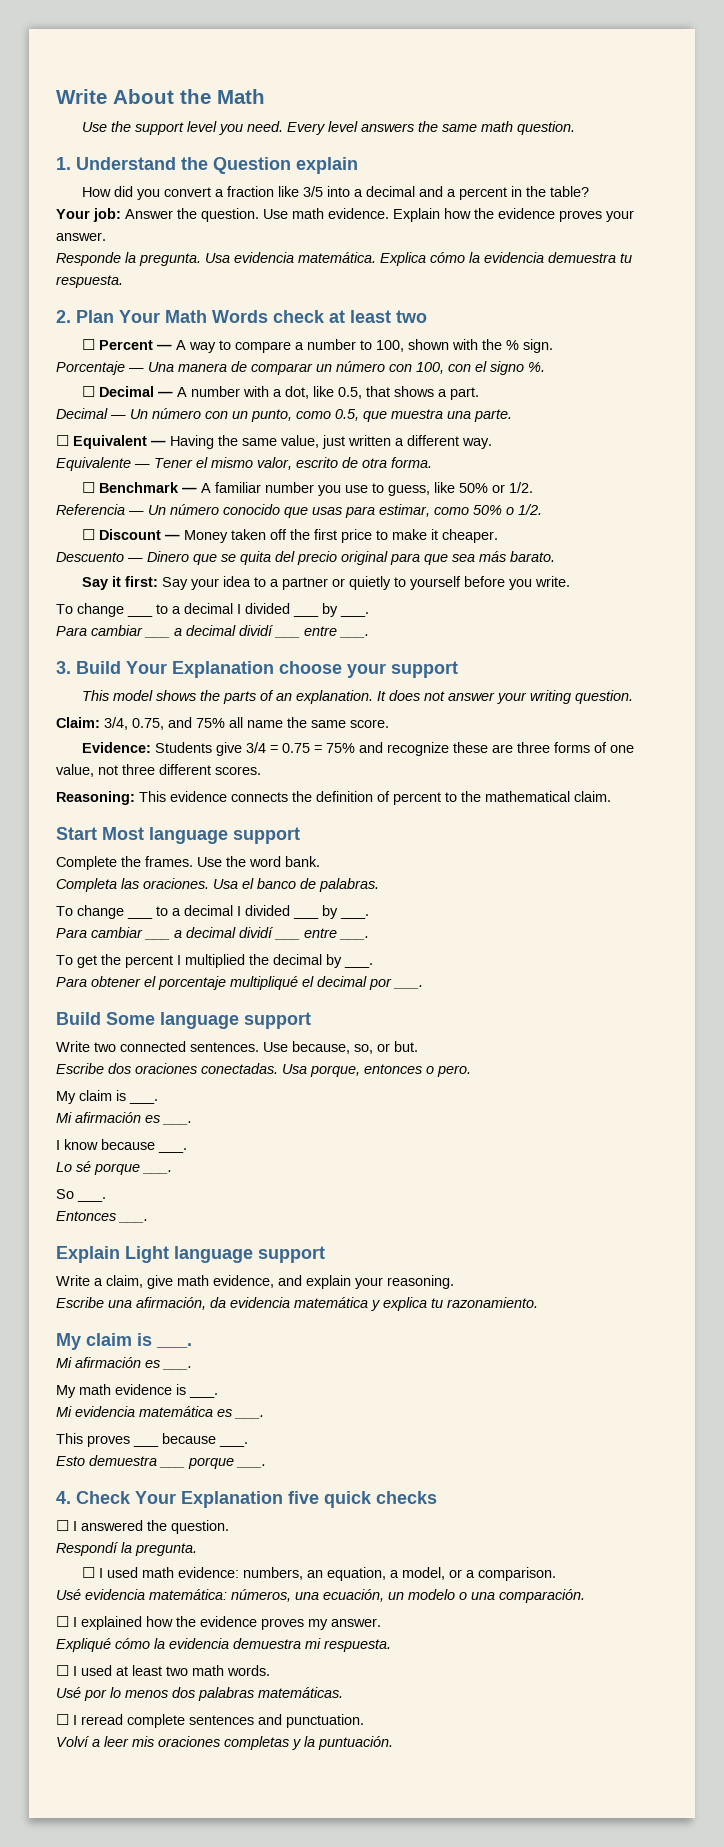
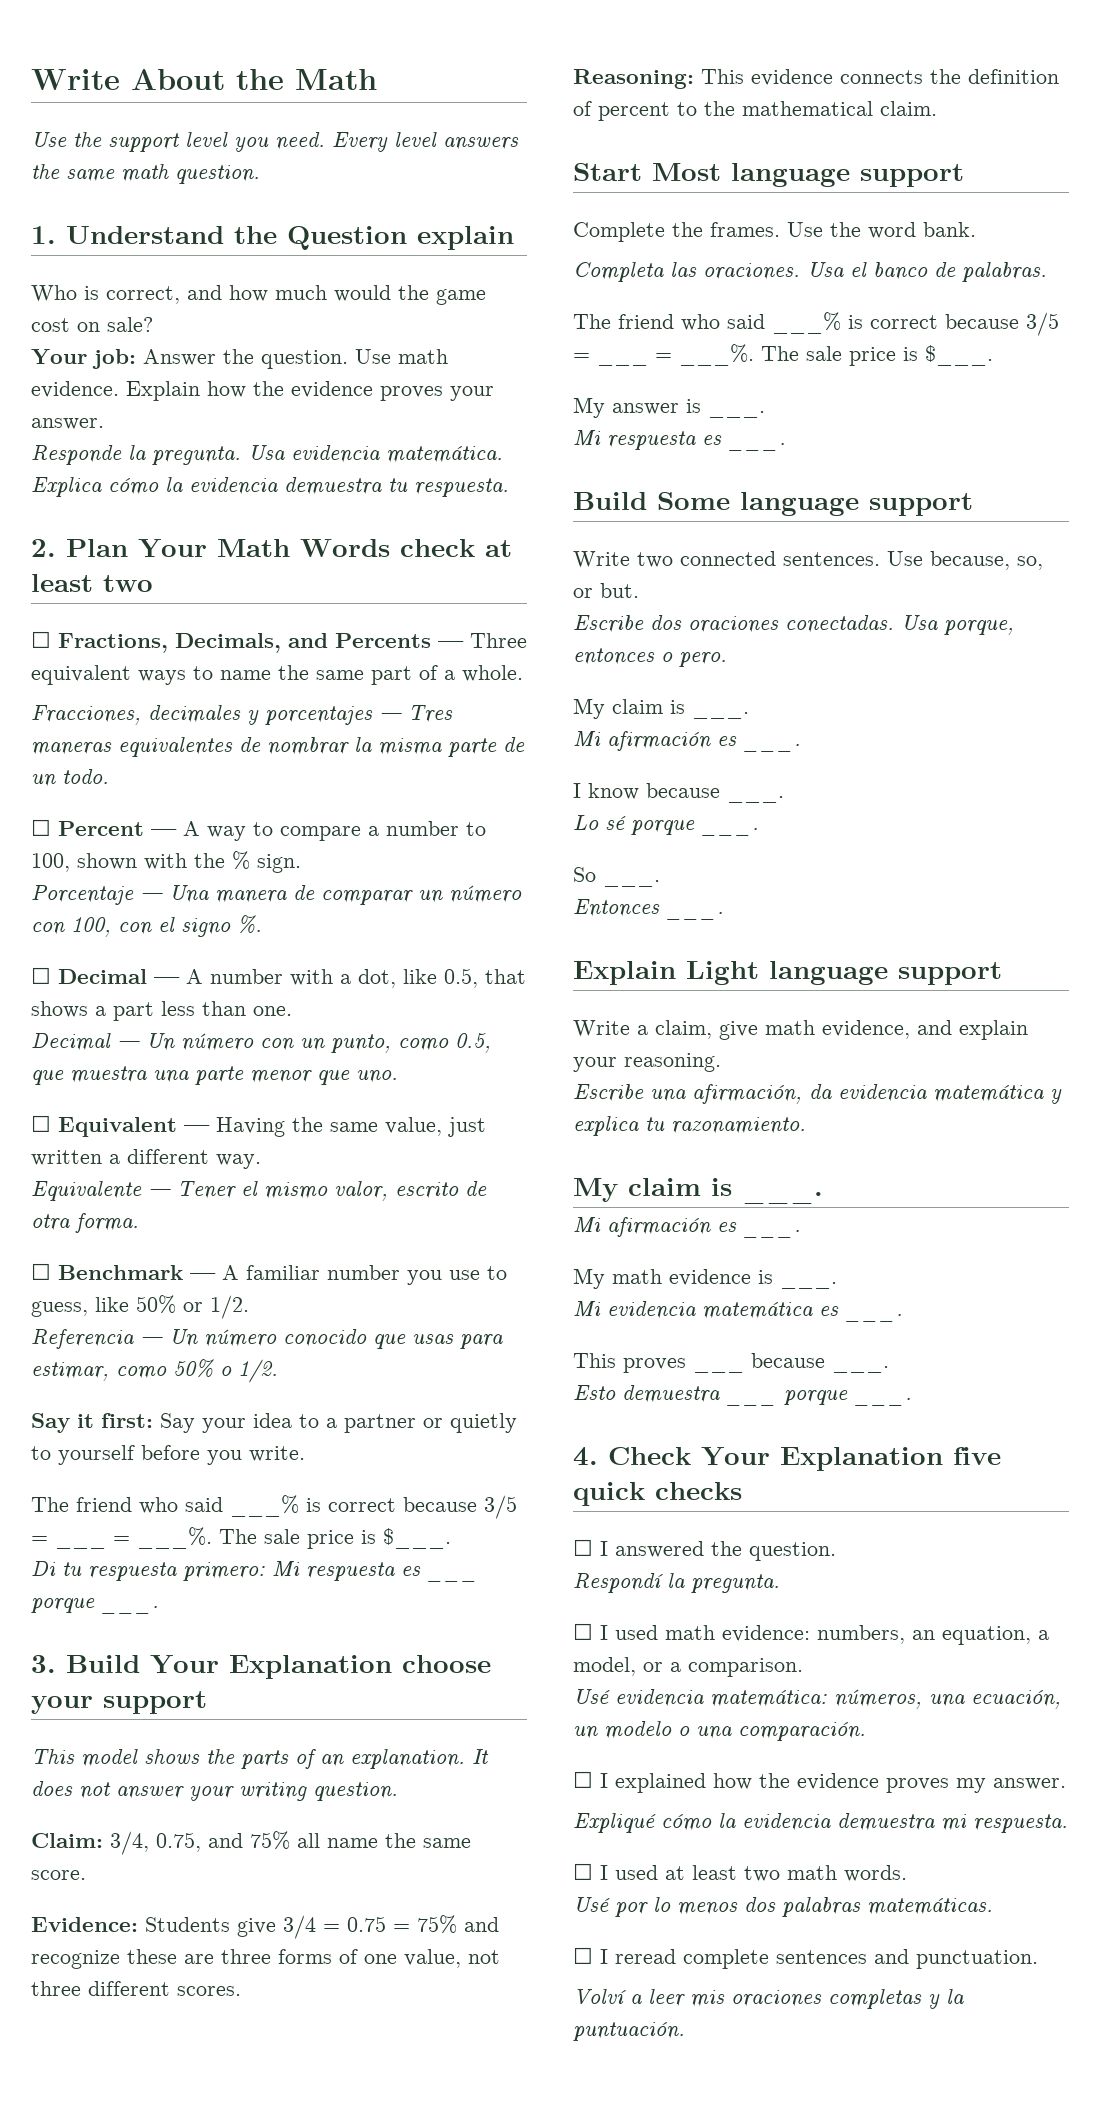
[81,186,589,200] How did you convert a fraction like 3/5 into a decimal and a percent in the table? -> [31,285,486,305] [31,317,153,332] Who is correct, and how much would the game cost on sale?
(427, 316) none -> [31,631,527,653] [31,665,523,685] [31,705,453,725] [31,737,525,758] [31,769,109,787] // ☐ Fractions, Decimals, and Percents — Three equivalent ways to name the same part of a whole. // Fracciones, decimales y porcentajes — Tres maneras equivalentes de nombrar la misma parte de un todo.
[449,387,479,400] part. -> [113,1001,292,1021] part less than one.
[474,409,512,422] parte. -> [195,1066,398,1086] parte menor que uno.
[81,529,498,543] [56,551,555,565] // ☐ Discount — Money taken off the first price to make it cheaper. // Descuento — Dinero que se quita del precio original para que sea más barato. -> (278, 1371) none
[56,603,153,617] [156,603,290,614] [293,603,369,617] [56,625,143,636] [144,636,170,638] [174,625,274,636] [274,636,300,638] [304,626,337,636] To change ___ to a decimal I divided ___ by ___. // Para cambiar ___ a decimal dividí ___ entre -> [31,1495,517,1519] [31,1536,48,1544] [55,1544,106,1549] [113,1527,451,1549] [31,1561,421,1581] [427,1576,478,1582] [31,1598,95,1614] The friend who said ___% is correct because 3/5 = ___ = ___%. The sale price is $___. // Di tu respuesta primero: Mi respuesta es ___ porque
[56,905,153,919] [156,905,290,916] [293,905,369,919] [56,927,143,938] [144,938,170,940] [174,927,274,938] [274,938,300,940] [304,928,369,940] [56,954,373,968] [56,976,392,990] To change ___ to a decimal I divided ___ by ___. // Para cambiar ___ a decimal dividí ___ entre ___. // To get the percent I multiplied the decimal by ___. // Para obtener el porcentaje multipliqué el decimal por -> [573,312,1059,336] [573,353,590,361] [597,361,648,366] [655,344,993,366] [573,397,765,418] [573,430,722,450] The friend who said ___% is correct because 3/5 = ___ = ___%. The sale price is $___. // My answer is ___. // Mi respuesta es

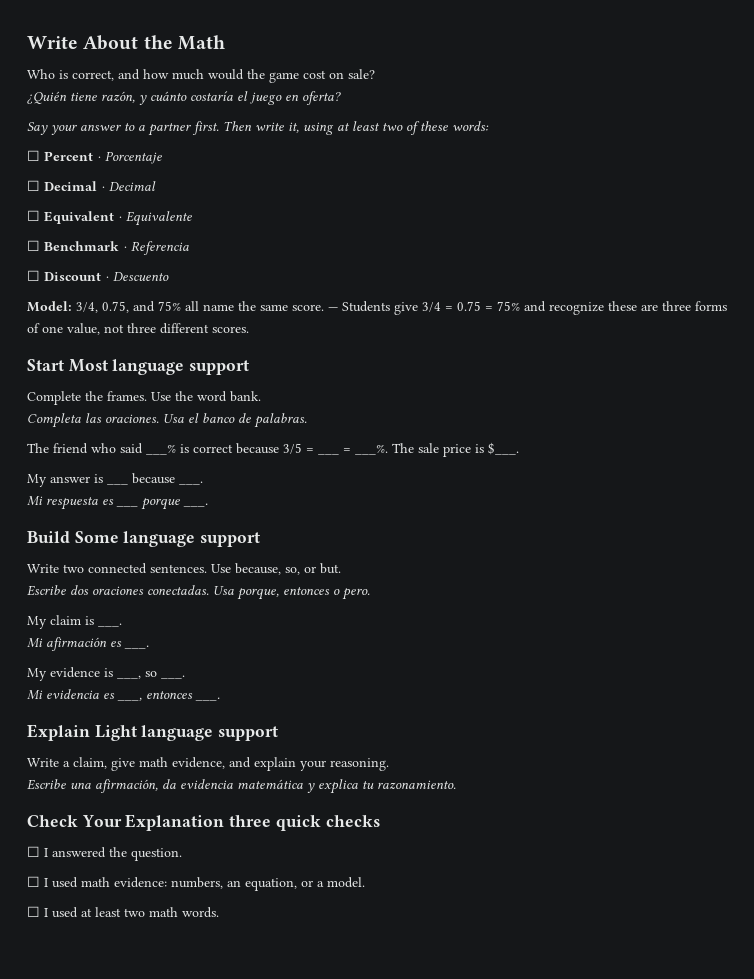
[31,132,519,152] [31,164,260,185] [31,226,514,250] // Use the support level you need. Every level answers the same math question. // 1. Understand the Question explain -> (225, 42) none
[31,349,448,369] [31,381,494,401] [31,418,104,430] [31,445,503,465] [31,477,509,497] [31,539,512,558] [31,574,153,592] [31,631,527,653] [31,665,523,685] [31,705,453,725] [31,737,525,758] [31,769,109,787] [31,819,486,841] [31,851,301,873] [31,885,522,905] [31,915,262,937] [31,967,526,988] [31,1001,292,1021] [31,1033,491,1053] [31,1066,398,1086] [31,1115,486,1137] [31,1149,261,1169] [31,1181,487,1202] [31,1213,139,1233] [31,1263,507,1285] [31,1295,249,1319] [31,1329,503,1350] [31,1359,278,1383] [31,1413,517,1433] [31,1445,305,1465] [31,1495,517,1519] [31,1536,48,1544] [55,1544,106,1549] [113,1527,451,1549] [31,1561,421,1581] [427,1576,478,1582] [31,1598,159,1614] [31,1655,491,1679] [31,1691,207,1714] [31,1749,489,1769] [31,1781,398,1802] [31,1833,103,1848] Your job: Answer the question. Use math evidence. Explain how the evidence proves your answer. // Responde la pregunta. Usa evidencia matemática. Explica cómo la evidencia demuestra tu respuesta. // 2. Plan Your Math Words check at least two // ☐ Fractions, Decimals, and Percents — Three equivalent ways to name the same part of a whole. // Fracciones, decimales y porcentajes — Tres maneras equivalentes de nombrar la misma parte de un todo. // ☐ Percent — A way to compare a number to 100, shown with the % sign. // Porcentaje — Una manera de comparar un número con 100, con el signo %. // ☐ Decimal — A number with a dot, like 0.5, that shows a part less than one. // Decimal — Un número con un punto, como 0.5, que muestra una parte menor que uno. // ☐ Equivalent — Having the same value, just written a different way. // Equivalente — Tener el mismo valor, escrito de otra forma. // ☐ Benchmark — A familiar number you use to guess, like 50% or 1/2. // Referencia — Un número conocido que usas para estimar, como 50% o 1/2. // Say it first: Say your idea to a partner or quietly to yourself before you write. // The friend who said ___% is correct because 3/5 = ___ = ___%. The sale price is $___. // Di tu respuesta primero: Mi respuesta es ___ porque ___. // 3. Build Your Explanation choose your support // This model shows the parts of an explanation. It does not answer your writing question. // Claim: -> [27,91,341,105] [27,121,489,136] [27,150,162,164] [27,180,156,191] [27,210,192,226] [27,240,189,255] [27,270,169,281] [27,301,72,312] ¿Quién tiene razón, y cuánto costaría el juego en oferta? // Say your answer to a partner first. Then write it, using at least two of these words: // ☐ Percent · Porcentaje // ☐ Decimal · Decimal // ☐ Equivalent · Equivalente // ☐ Benchmark · Referencia // ☐ Discount · Descuento // Model:
[31,1917,138,1932] // Evidence: -> [328,307,338,311] —
[573,69,1059,89] [573,101,937,121] // Reasoning: This evidence connects the definition of percent to the mathematical claim. -> (249, 329) none
(701, 406) none -> [107,473,175,485] ___ because
(722, 440) none -> [116,498,180,510] ___ porque
[573,783,784,803] [573,815,759,836] [573,867,660,887] [573,899,660,917] I know because ___. // Lo sé porque ___. // So ___. // Entonces -> [27,667,185,681] [27,689,193,701] My evidence is ___, so ___. // Mi evidencia es ___, entonces
[573,1178,823,1204] [573,1217,801,1238] [573,1268,837,1289] [573,1301,903,1322] [573,1353,744,1373] [751,1353,889,1373] [573,1385,912,1406] [573,1447,598,1466] My claim is ___. // Mi afirmación es ___. // My math evidence is ___. // Mi evidencia matemática es ___. // This proves ___ because ___. // Esto demuestra ___ porque ___. // 4. -> (456, 784) none
[953,1447,1001,1465] five -> [229,815,272,827] three
[573,1573,780,1593] // Respondí la pregunta. -> (182, 854) none
[1038,1630,1049,1640] [573,1657,803,1677] [573,1689,1061,1709] [573,1721,866,1741] [573,1771,1066,1793] [573,1813,1068,1834] a model, or a comparison. // Usé evidencia matemática: números, una ecuación, un modelo o una comparación. // ☐ I explained how the evidence proves my answer. // Expliqué cómo la evidencia demuestra mi respuesta. -> [301,877,365,888] or a model.
[573,1897,993,1917] [573,1947,1038,1969] [573,1989,964,2009] [573,2022,685,2041] // Usé por lo menos dos palabras matemáticas. // ☐ I reread complete sentences and punctuation. // Volví a leer mis oraciones completas y la puntuación. -> (219, 912) none

